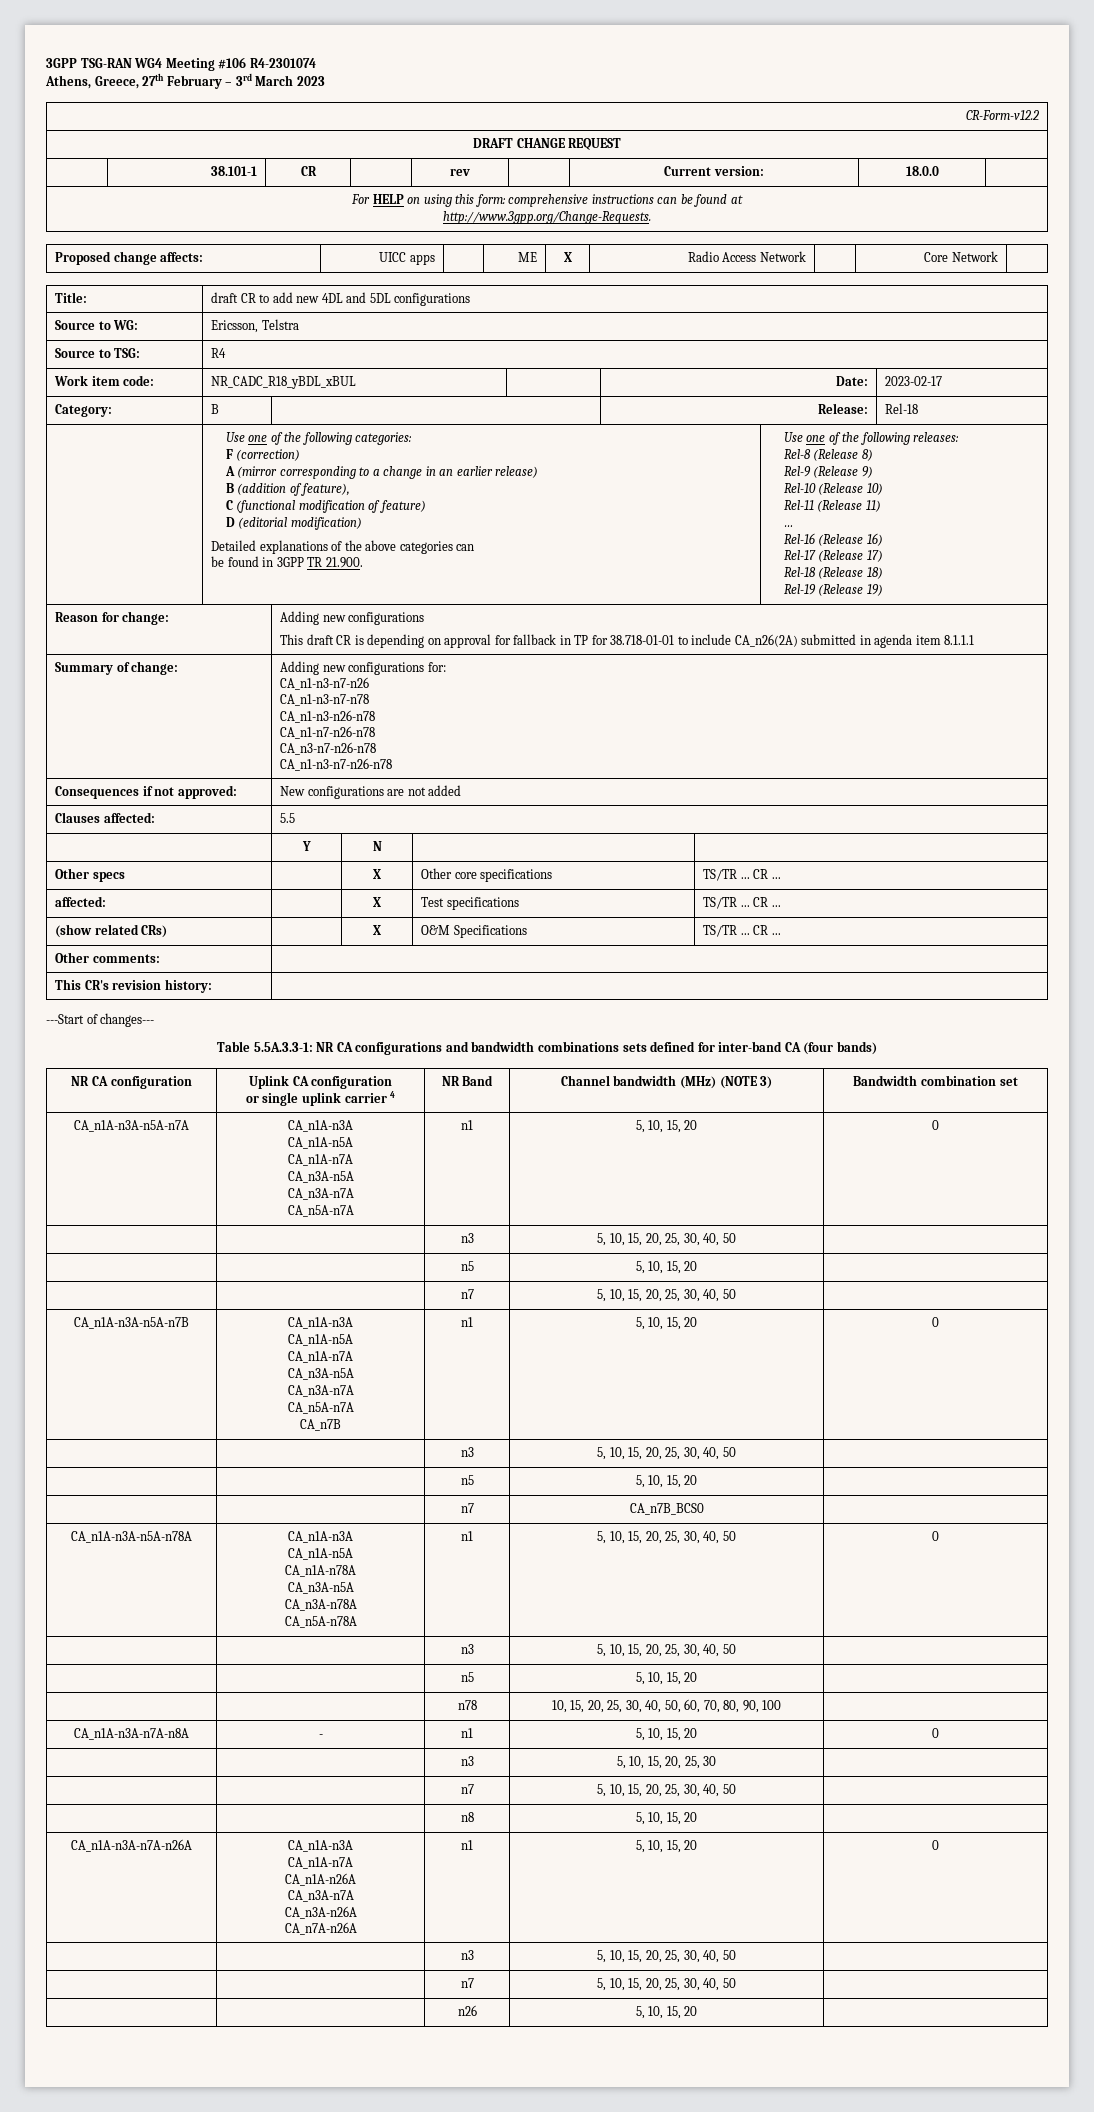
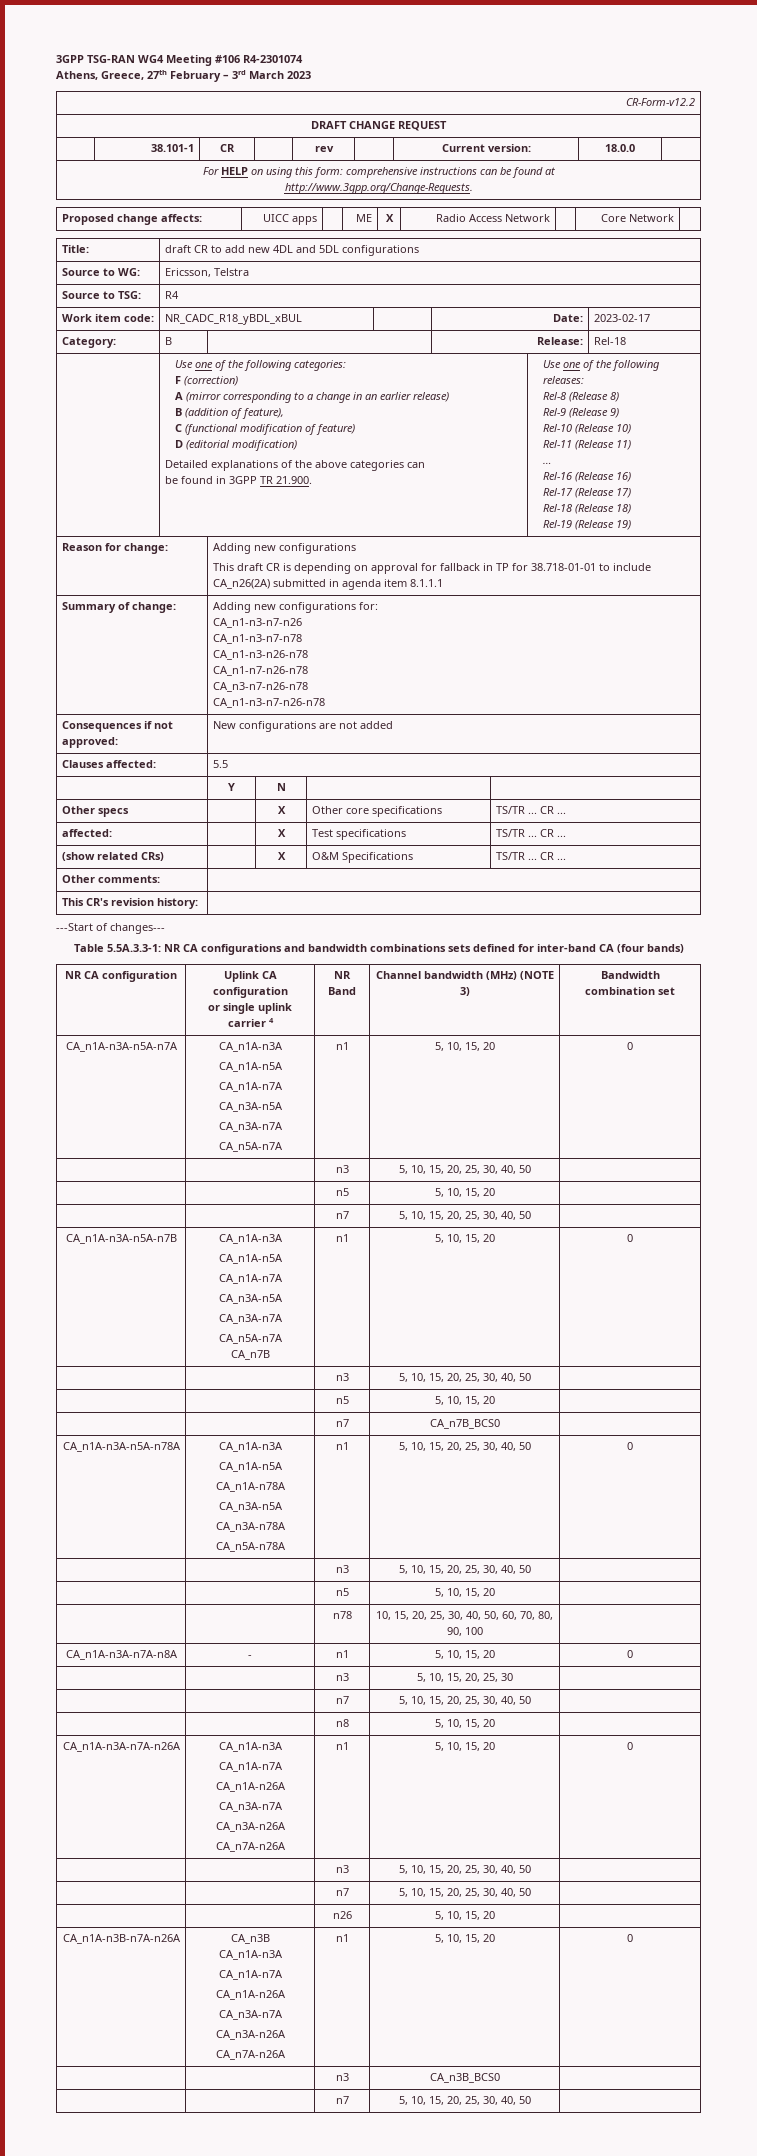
(698, 2011) none -> [62,1934,181,1944] [230,1934,270,1944] [218,1950,283,1960] [218,1970,283,1980] [215,1990,286,2000] [218,2010,283,2020] [215,2030,286,2040] [215,2050,286,2060] [335,1934,349,1942] [434,1934,495,1943] [627,1934,633,1942] [335,2073,349,2081] [429,2073,500,2083] [335,2096,349,2104] [398,2096,531,2105] // CA_n1A-n3B-n7A-n26A | CA_n3B // CA_n1A-n3A // CA_n1A-n7A // CA_n1A-n26A // CA_n3A-n7A // CA_n3A-n26A // CA_n7A-n26A | n1 | 5, 10, 15, 20 | 0 // | | n3 | CA_n3B_BCS0 | // | | n7 | 5, 10, 15, 20, 25, 30, 40, 50 |

